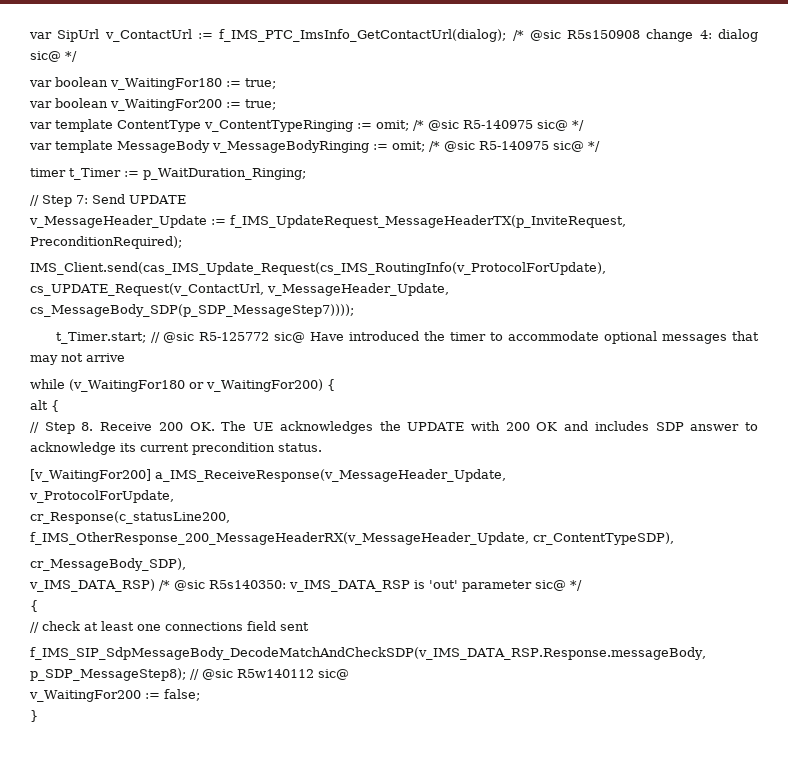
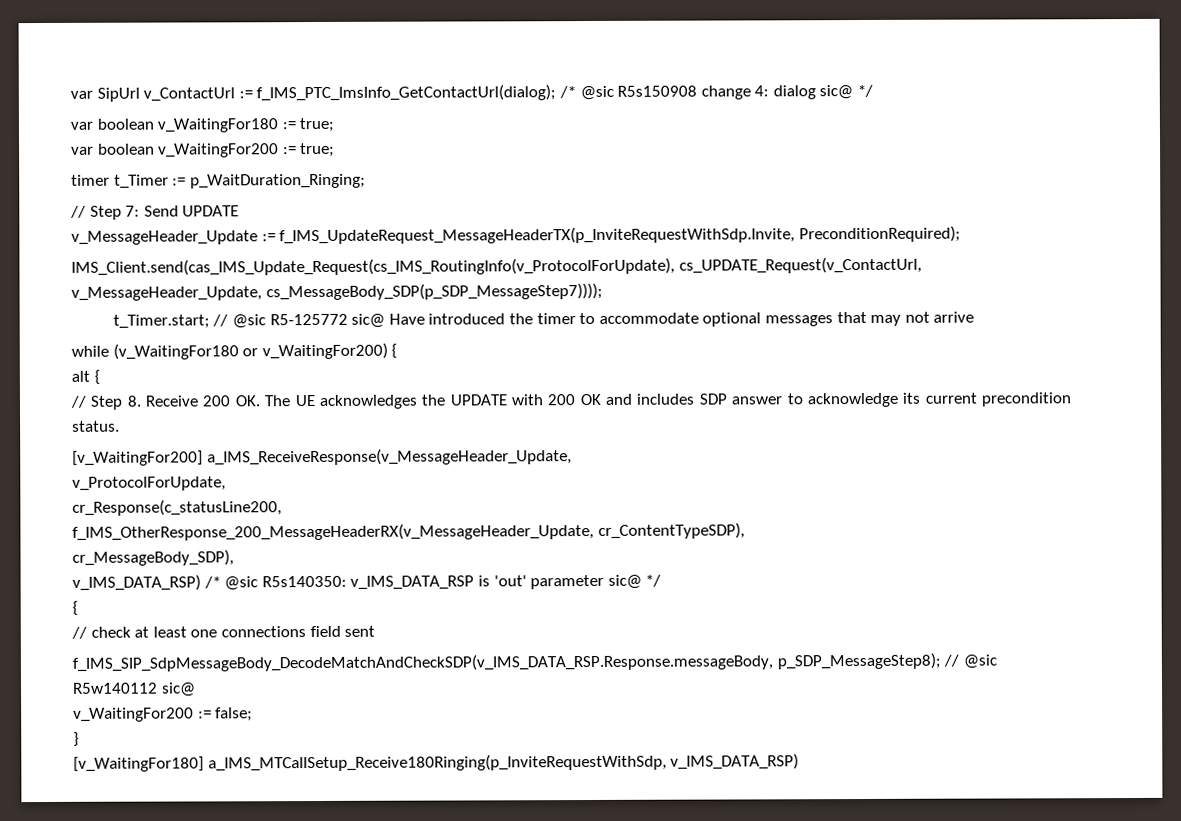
[29,119,584,132] [29,140,600,153] // var template ContentType v_ContentTypeRinging := omit; /* @sic R5-140975 sic@ */ // var template MessageBody v_MessageBodyRinging := omit; /* @sic R5-140975 sic@ */ -> (336, 150) none
[230,215,626,228] f_IMS_UpdateRequest_MessageHeaderTX(p_InviteRequest, -> [279,226,796,245] f_IMS_UpdateRequest_MessageHeaderTX(p_InviteRequestWithSdp.Invite,
(38, 716) none -> [73,753,800,772] // [v_WaitingFor180] a_IMS_MTCallSetup_Receive180Ringing(p_InviteRequestWithSdp, v_IMS_DATA_RSP)

